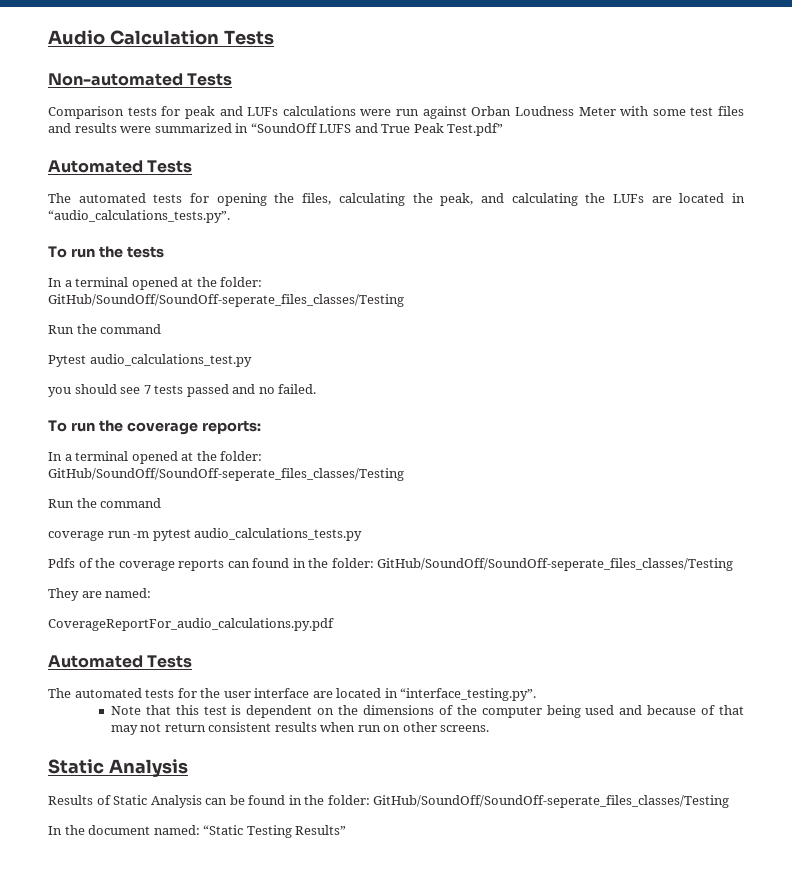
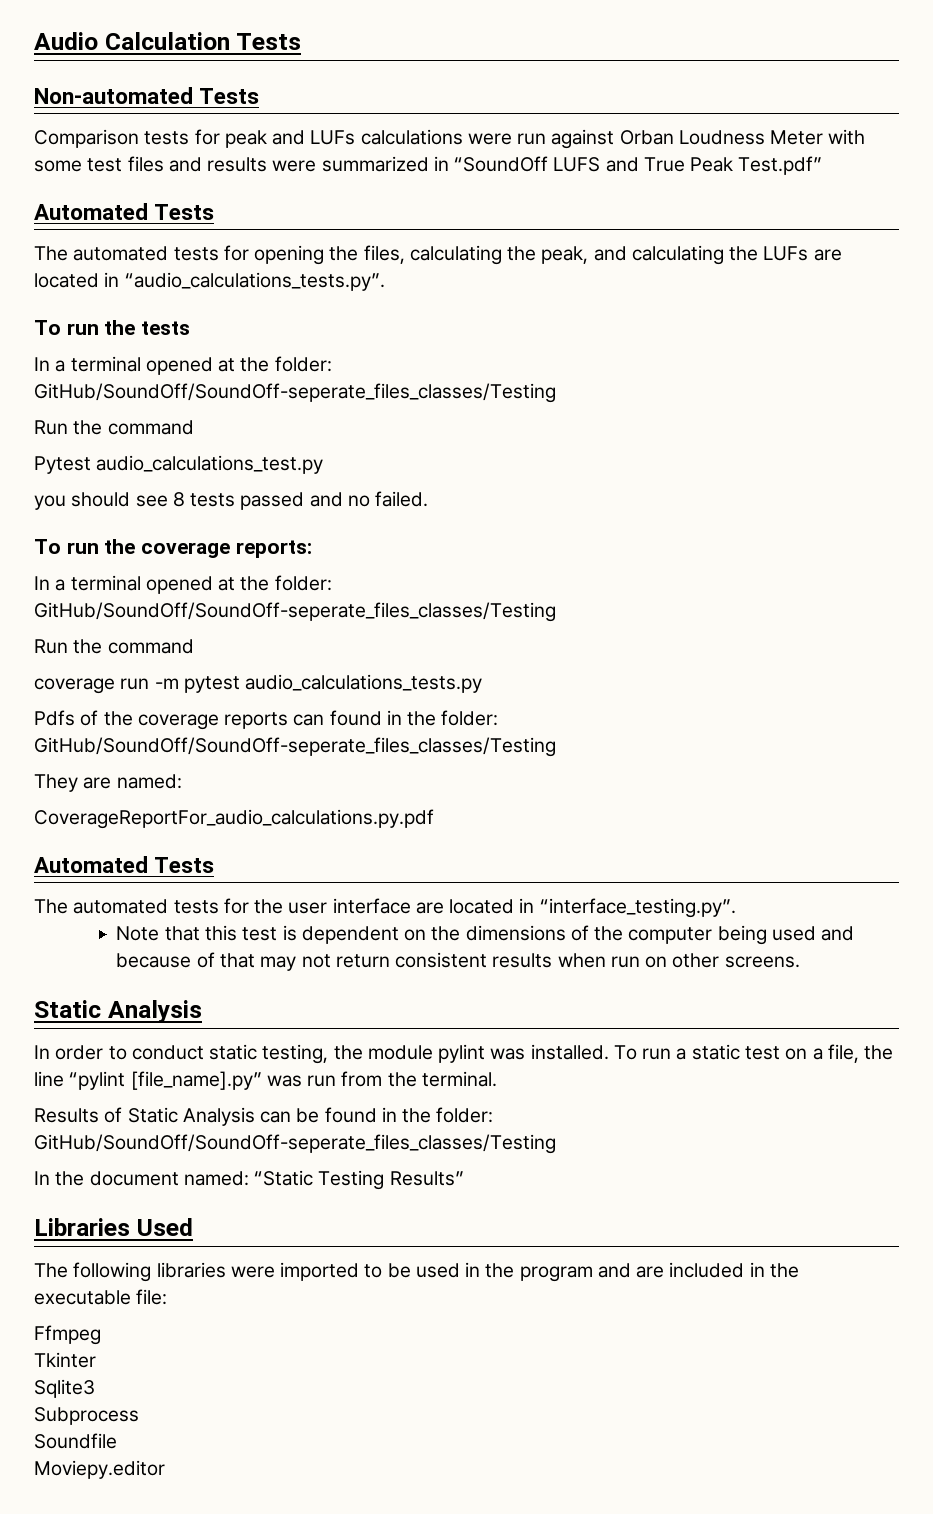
[143,385,151,394] 7 -> [172,492,185,507] 8
(188, 768) none -> [34,1044,894,1064] [34,1071,497,1090] // In order to conduct static testing, the module pylint was installed. To run a static test on a file, the line “pylint [file_name].py” was run from the terminal.
(347, 830) none -> [34,1218,193,1236] [34,1262,799,1282] [34,1289,168,1305] [34,1325,101,1345] [34,1352,96,1368] [34,1379,95,1398] [34,1407,139,1425] [34,1433,117,1449] [34,1460,165,1479] // Libraries Used // The following libraries were imported to be used in the program and are included in the executable file: // Ffmpeg // Tkinter // Sqlite3 // Subprocess // Soundfile // Moviepy.editor

